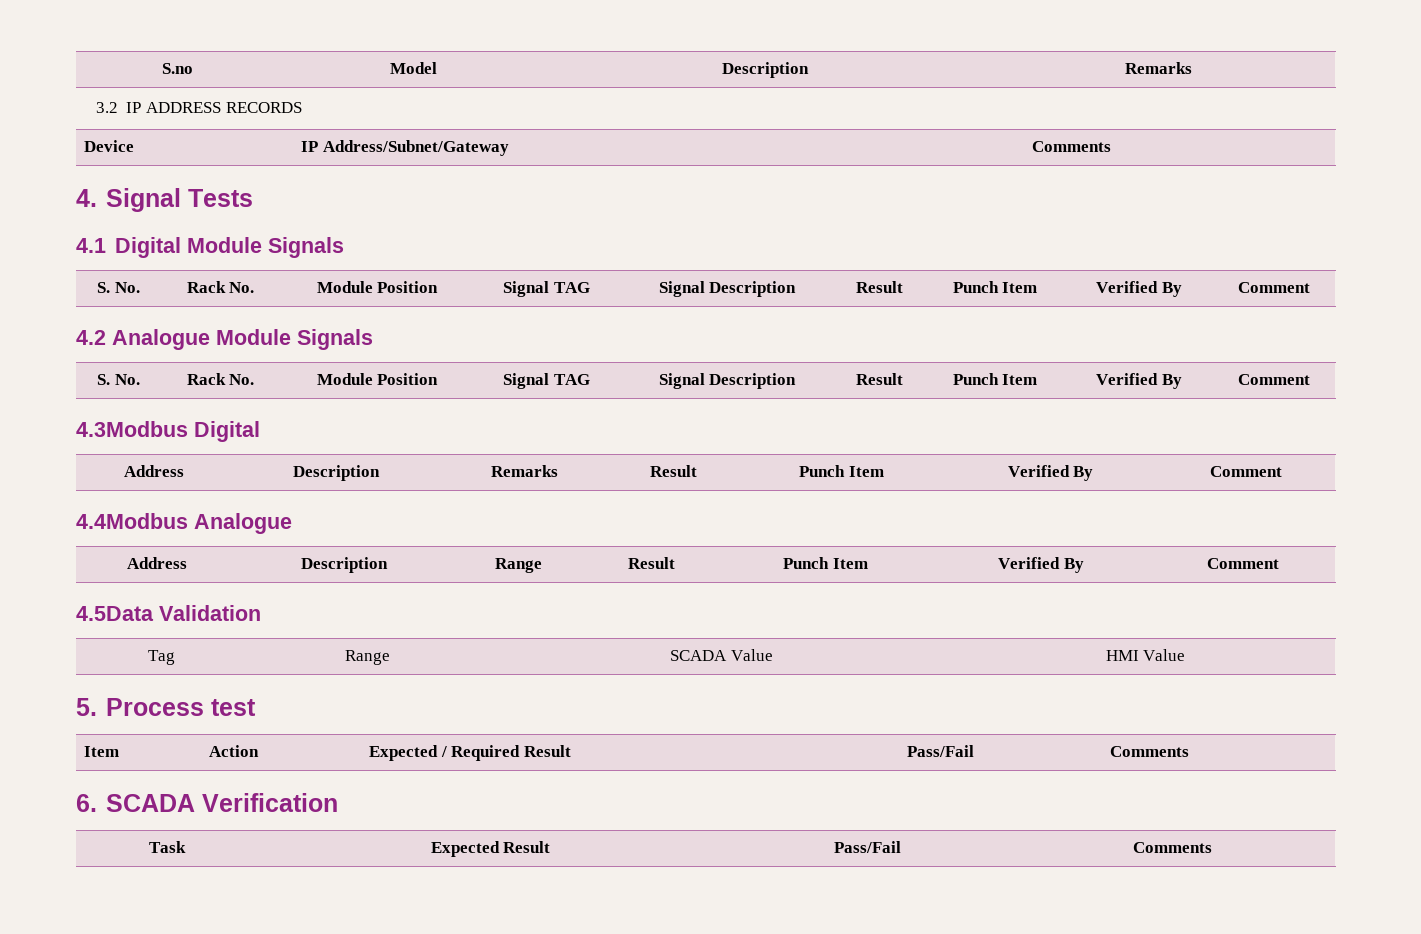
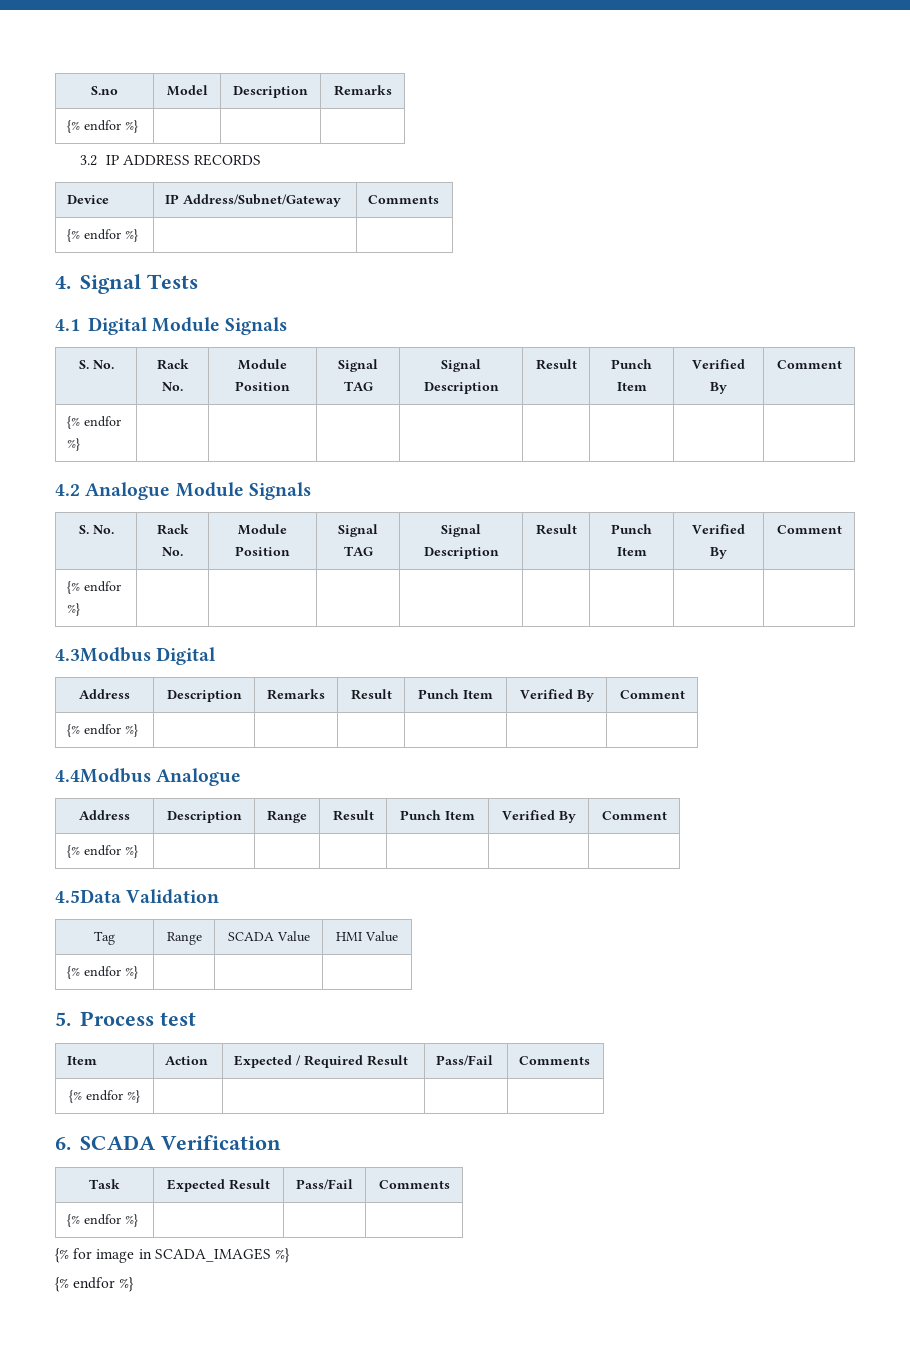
(1192, 68) none -> [67,120,139,133] // {% endfor %} | | |
(1112, 146) none -> [67,229,139,242] // {% endfor %} | |
(1310, 287) none -> [67,416,122,429] [67,438,81,451] // {% endfor %} | | | | | | | |
(1310, 379) none -> [67,581,122,594] [67,603,81,616] // {% endfor %} | | | | | | | |
(1282, 471) none -> [67,724,139,737] // {% endfor %} | | | | | |
(1279, 563) none -> [67,845,139,858] // {% endfor %} | | | | | |
(1186, 655) none -> [67,966,139,979] // {% endfor %} | | |
(1190, 751) none -> [69,1090,140,1103] // {% endfor %} | | | |
(1212, 847) none -> [67,1214,139,1227] [55,1248,290,1263] [55,1277,135,1292] // {% endfor %} | | | // {% for image in SCADA_IMAGES %} // {% endfor %}

